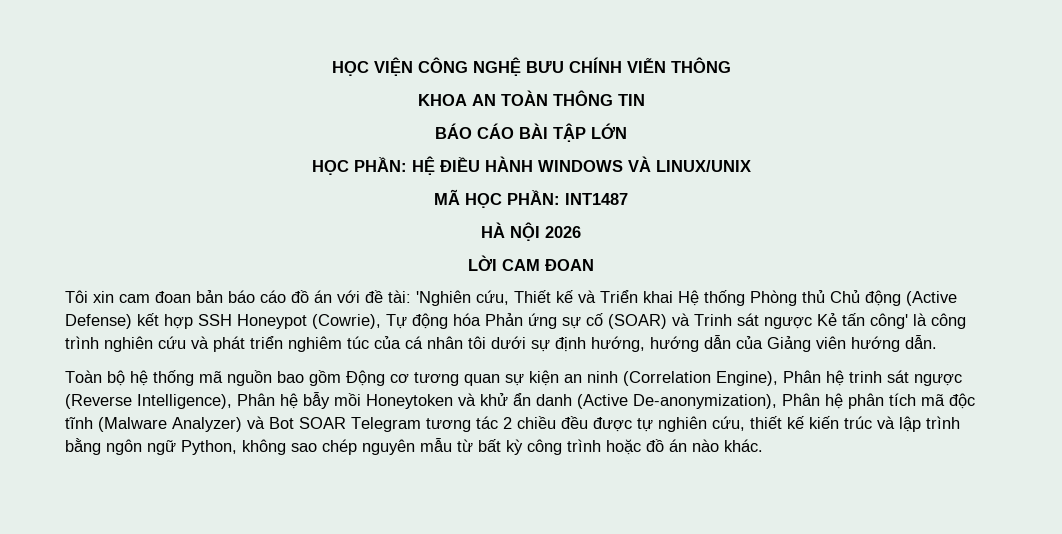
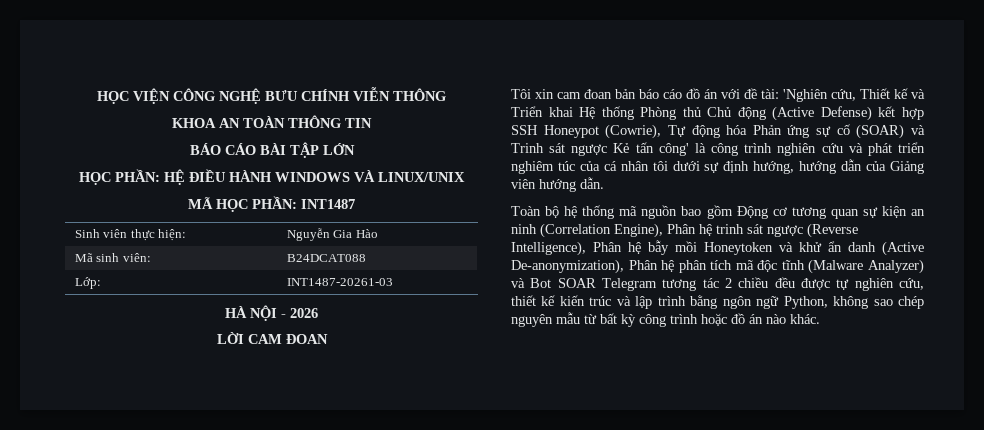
(628, 199) none -> [74,229,187,241] [286,228,378,241] [74,253,151,262] [286,254,366,262] [74,277,101,289] [286,278,393,286] // Sinh viên thực hiện: | Nguyễn Gia Hào // Mã sinh viên: | B24DCAT088 // Lớp: | INT1487-20261-03
(540, 231) none -> [281,314,286,318] -

